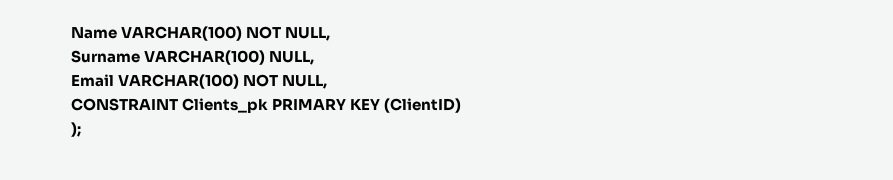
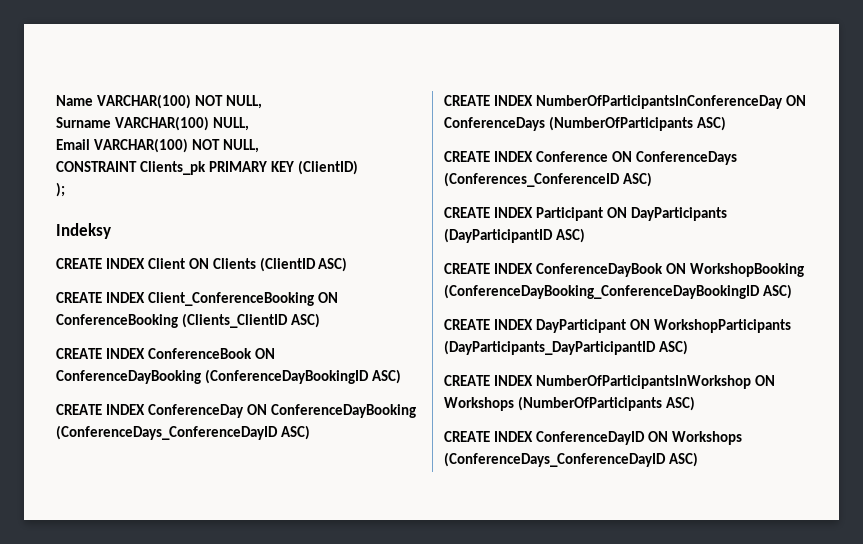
(81, 129) none -> [56,223,111,239] [56,257,348,272] [56,292,338,306] [56,313,320,328] [56,348,275,359] [56,369,401,384] [56,404,416,418] [56,425,310,440] [444,95,806,109] [444,116,726,131] [444,151,737,165] [444,172,652,187] [444,207,727,221] [444,228,585,243] [444,263,804,277] [444,284,792,299] [444,319,791,333] [444,340,688,355] [444,375,775,389] [444,396,695,411] [444,431,742,445] [444,452,698,467] // Indeksy // CREATE INDEX Client ON Clients (ClientID ASC) // CREATE INDEX Client_ConferenceBooking ON ConferenceBooking (Clients_ClientID ASC) // CREATE INDEX ConferenceBook ON ConferenceDayBooking (ConferenceDayBookingID ASC) // CREATE INDEX ConferenceDay ON ConferenceDayBooking (ConferenceDays_ConferenceDayID ASC) // CREATE INDEX NumberOfParticipantsInConferenceDay ON ConferenceDays (NumberOfParticipants ASC) // CREATE INDEX Conference ON ConferenceDays (Conferences_ConferenceID ASC) // CREATE INDEX Participant ON DayParticipants (DayParticipantID ASC) // CREATE INDEX ConferenceDayBook ON WorkshopBooking (ConferenceDayBooking_ConferenceDayBookingID ASC) // CREATE INDEX DayParticipant ON WorkshopParticipants (DayParticipants_DayParticipantID ASC) // CREATE INDEX NumberOfParticipantsInWorkshop ON Workshops (NumberOfParticipants ASC) // CREATE INDEX ConferenceDayID ON Workshops (ConferenceDays_ConferenceDayID ASC)

